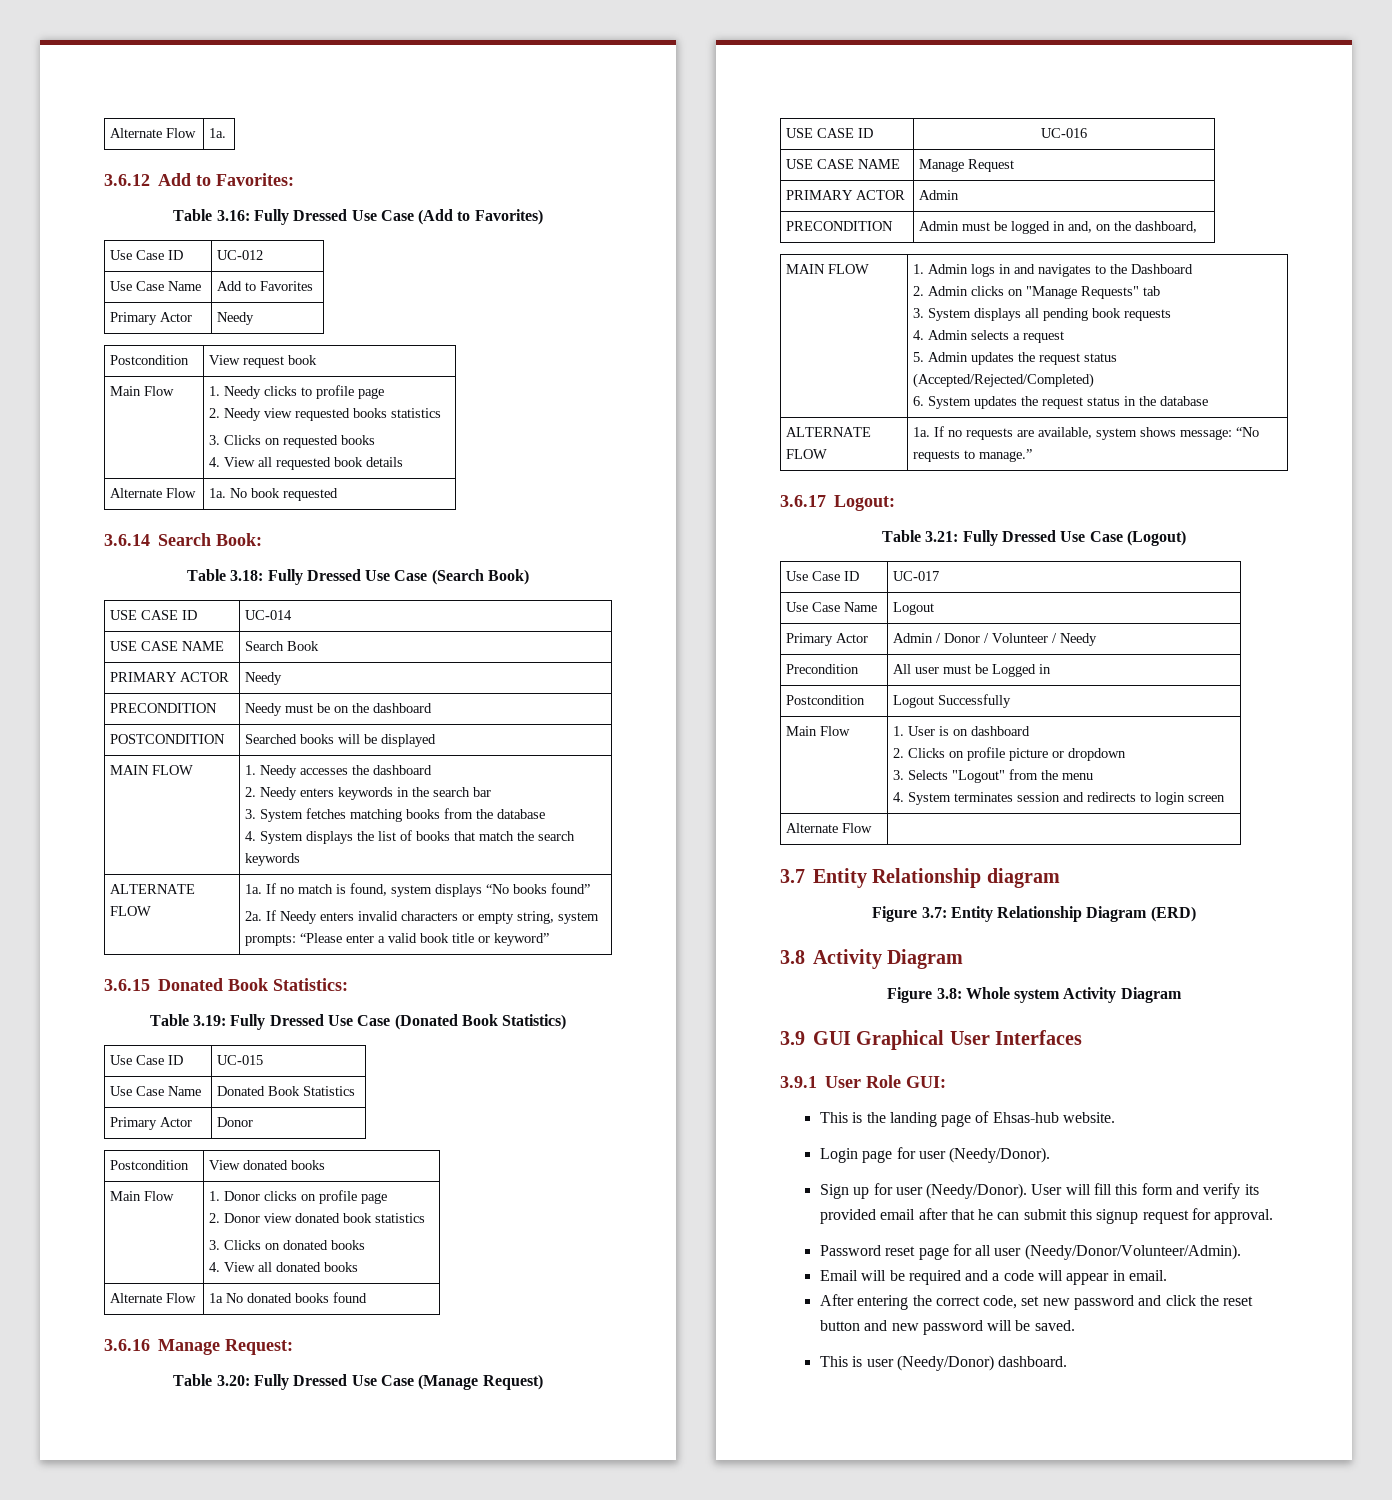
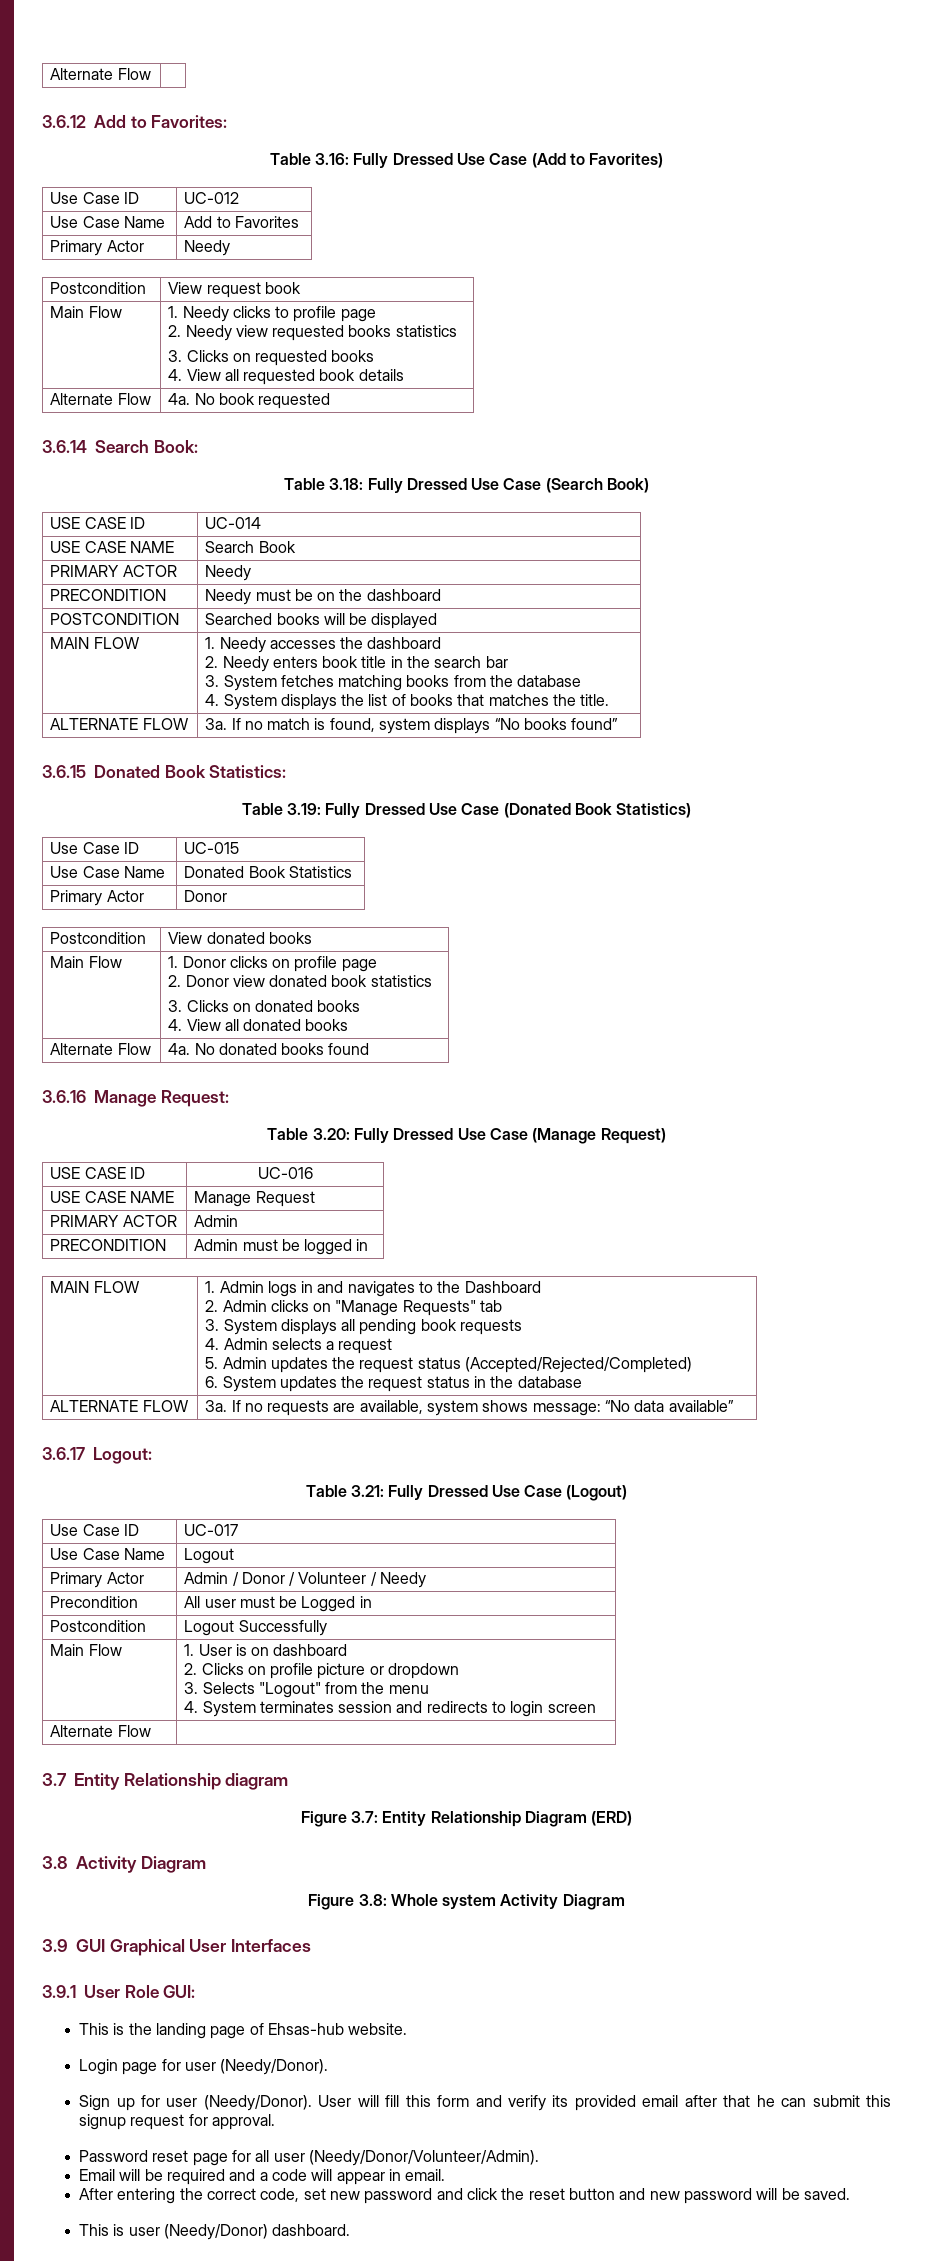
[110,128,197,138] [209,128,227,138] Alternate Flow | 1a. -> [50,68,151,80] Alternate Flow |
[209,488,227,498] 1a. -> [168,393,191,405] 4a.
[338,787,394,800] keywords -> [322,656,387,668] book title
[479,831,576,841] [245,853,301,866] [110,884,196,894] [110,906,152,916] [245,884,263,894] match the search keywords // ALTERNATE FLOW | 1a. -> [488,694,610,706] [50,718,189,730] [205,718,228,730] matches the title. // ALTERNATE FLOW | 3a.
[245,910,600,924] [245,933,550,946] // 2a. If Needy enters invalid characters or empty string, system prompts: “Please enter a valid book title or keyword” -> (619, 724) none
[209,1293,224,1303] 1a -> [168,1043,191,1055] 4a.
[1068,221,1198,233] and, on the dashboard, -> (369, 1245) none
[913,427,931,437] 1a. -> [205,1400,228,1412] 3a.
[913,449,1033,462] requests to manage.” -> [634,1400,734,1412] data available”

